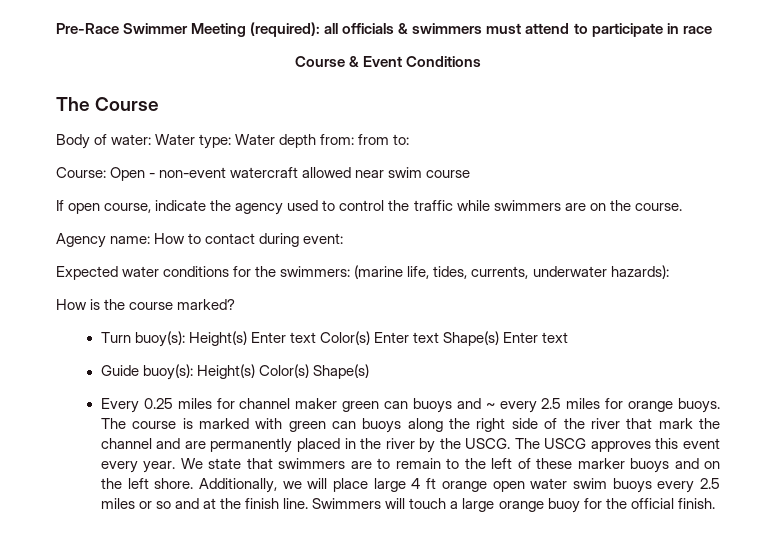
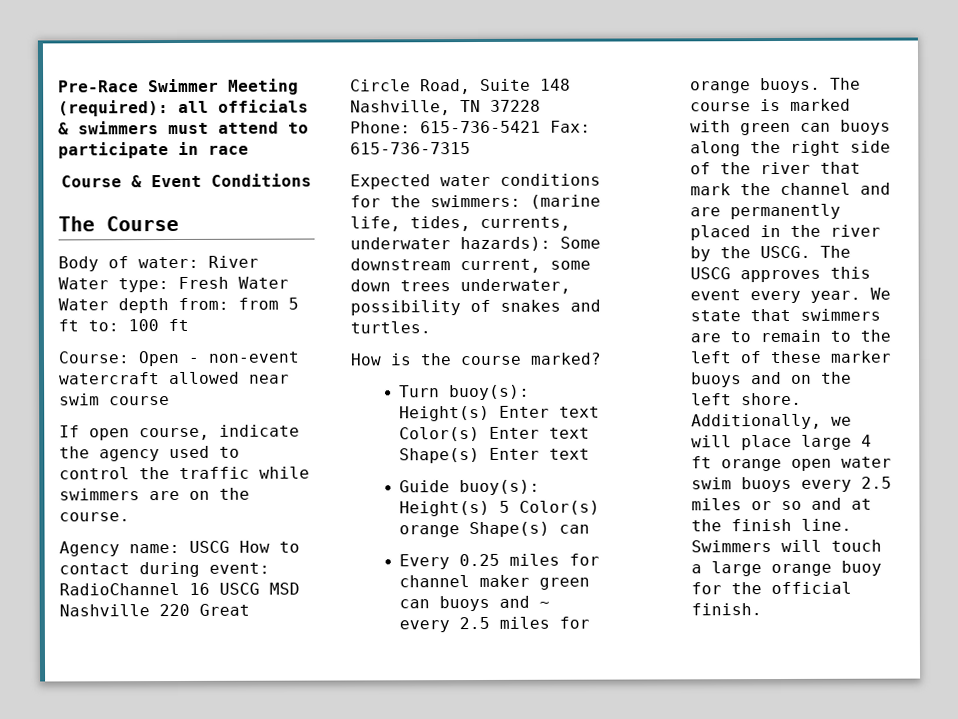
(152, 139) none -> [208,255,259,268] River
(232, 141) none -> [178,276,289,289] Fresh Water
(390, 139) none -> [288,297,299,310] [58,319,79,332] 5 ft
(410, 139) none -> [128,318,189,332] 100 ft
(151, 240) none -> [189,540,230,553] USCG
(344, 238) none -> [59,582,300,596] [59,603,250,617] [350,78,571,95] [350,99,541,116] [350,120,591,134] [350,142,471,155] RadioChannel 16 USCG MSD Nashville 220 Great Circle Road, Suite 148 Nashville, TN 37228 Phone: 615-736-5421 Fax: 615-736-7315
(669, 272) none -> [560,236,601,249] [350,258,591,274] [350,278,571,295] [350,299,601,316] [350,321,431,334] Some downstream current, some down trees underwater, possibility of snakes and turtles.
[258,364,370,379] Color(s) Shape(s) -> [499,500,601,515] [399,521,591,538] 5 Color(s) orange Shape(s) can

